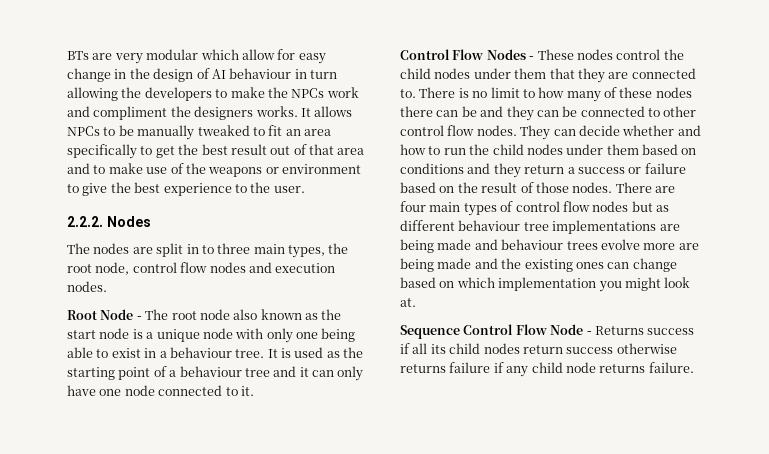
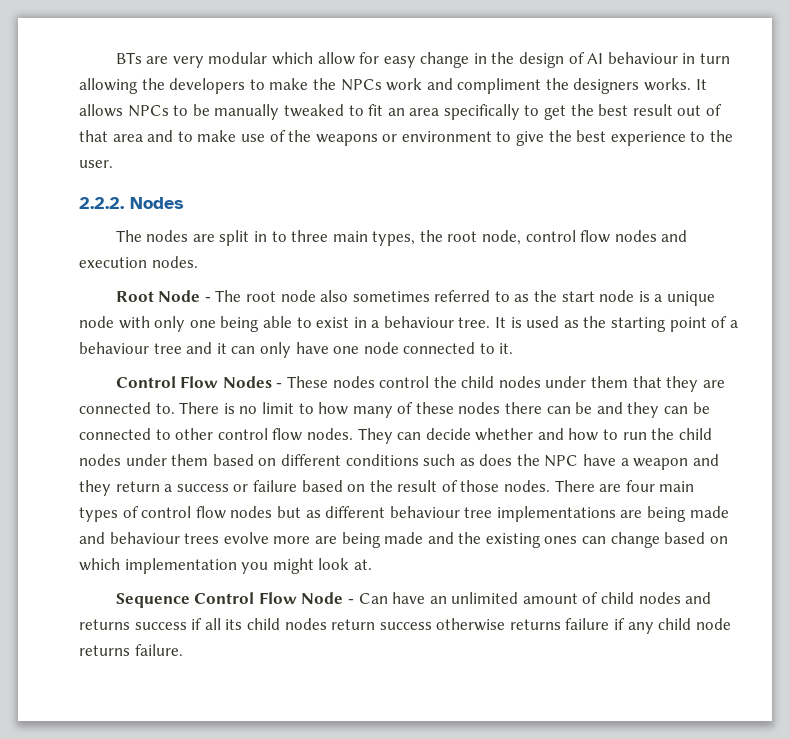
[260,309,302,320] known -> [352,290,510,302] sometimes referred to
[400,163,464,174] conditions -> [280,454,689,470] different conditions such as does the NPC have a weapon
[594,326,644,335] Returns -> [358,592,712,604] [79,619,130,630] Can have an unlimited amount of child nodes and returns

